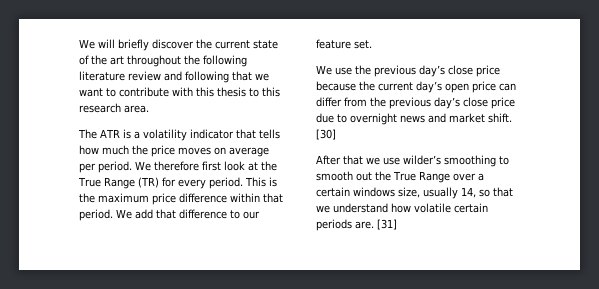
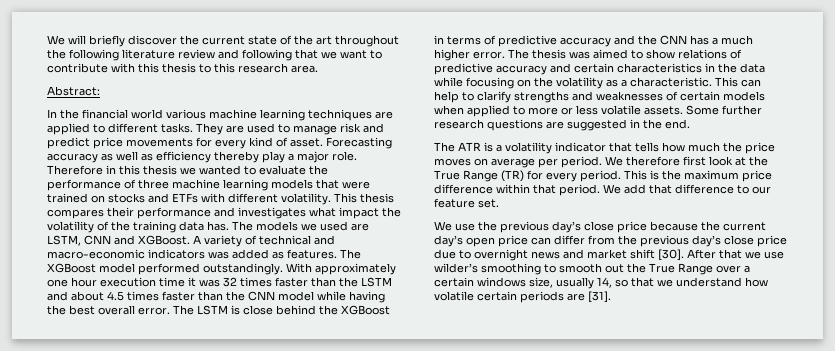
(149, 109) none -> [47,86,100,96] [47,109,393,121] [47,123,384,135] [47,137,392,149] [47,151,357,163] [47,165,328,175] [47,179,370,191] [47,193,394,205] [47,207,401,219] [47,221,369,233] [47,235,335,247] [47,249,361,259] [47,263,396,275] [47,277,392,287] [47,291,385,303] [47,305,390,315] [434,35,753,47] [434,49,742,61] [434,63,765,75] [434,77,761,89] [434,91,765,103] [434,105,762,117] [434,119,690,131] // Abstract: // In the financial world various machine learning techniques are applied to different tasks. They are used to manage risk and predict price movements for every kind of asset. Forecasting accuracy as well as efficiency thereby play a major role. Therefore in this thesis we wanted to evaluate the performance of three machine learning models that were trained on stocks and ETFs with different volatility. This thesis compares their performance and investigates what impact the volatility of the training data has. The models we used are LSTM, CNN and XGBoost. A variety of technical and macro-economic indicators was added as features. The XGBoost model performed outstandingly. With approximately one hour execution time it was 32 times faster than the LSTM and about 4.5 times faster than the CNN model while having the best overall error. The LSTM is close behind the XGBoost in terms of predictive accuracy and the CNN has a much higher error. The thesis was aimed to show relations of predictive accuracy and certain characteristics in the data while focusing on the volatility as a characteristic. This can help to clarify strengths and weaknesses of certain models when applied to more or less volatile assets. Some further research questions are suggested in the end.
[488,113,512,123] [316,129,336,140] shift. [30] // -> [630,249,684,261] shift [30].
[355,219,397,230] are. [31] -> [567,291,611,303] are [31].

